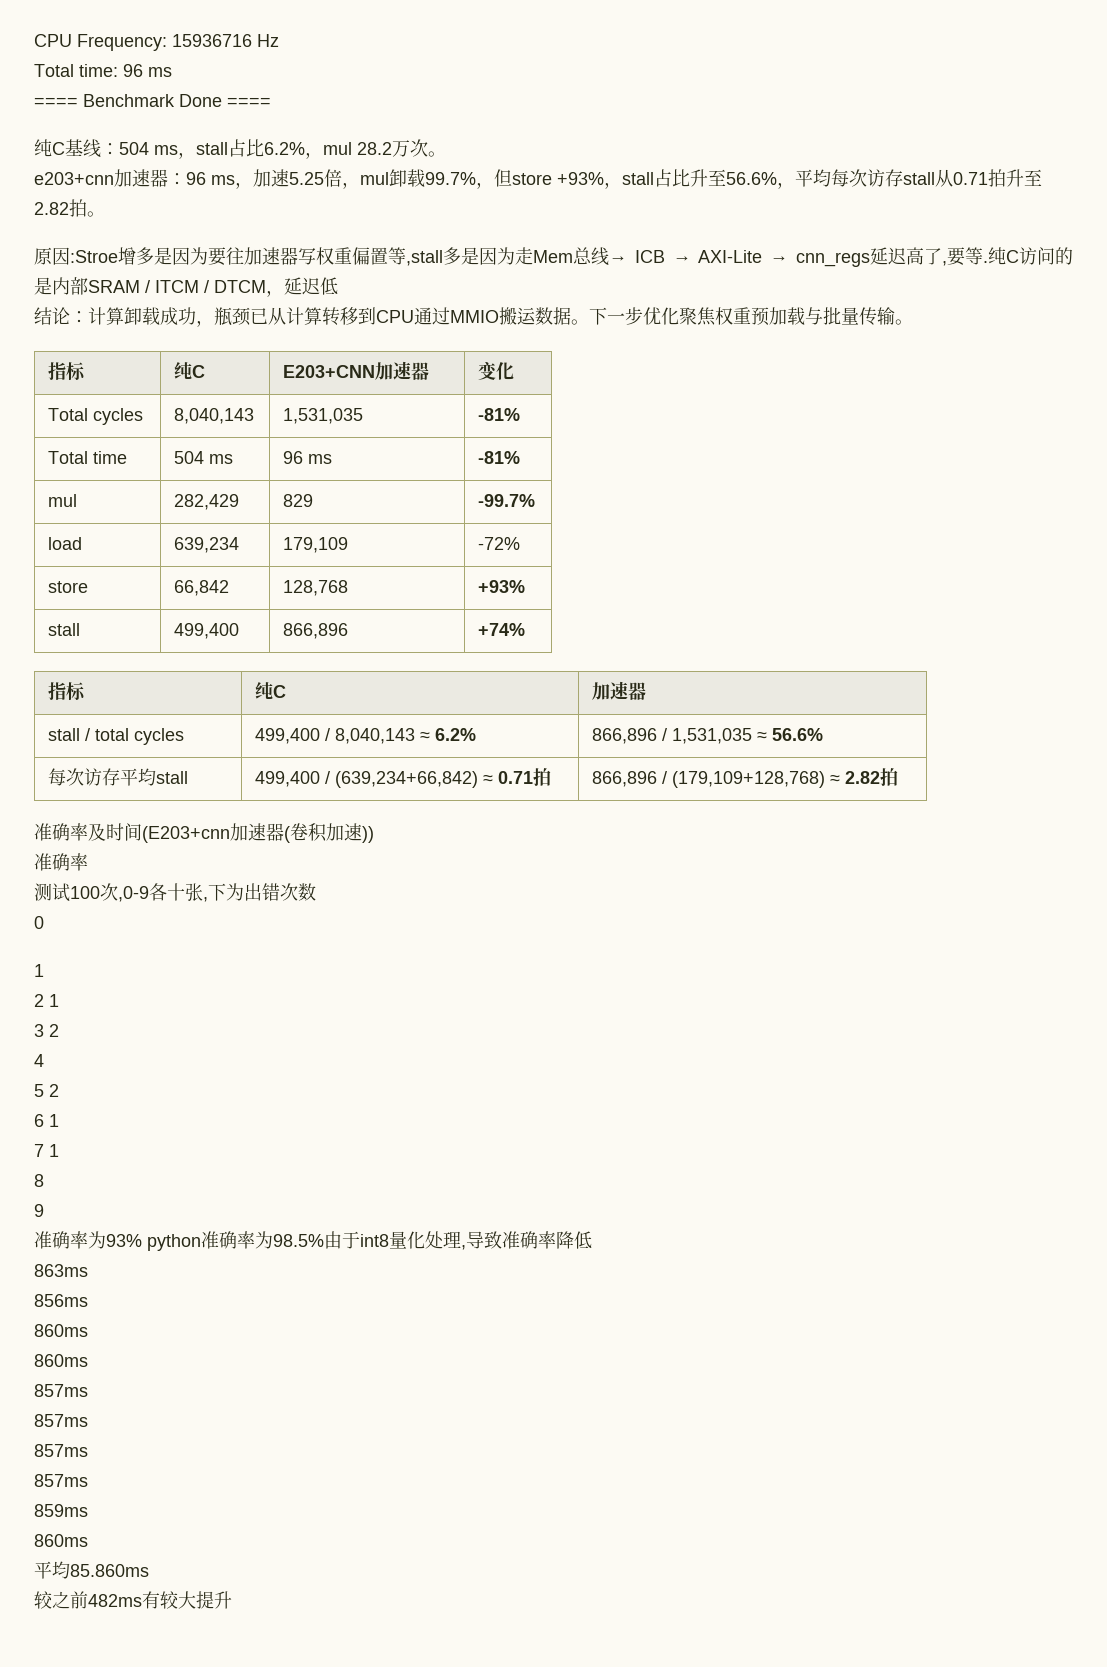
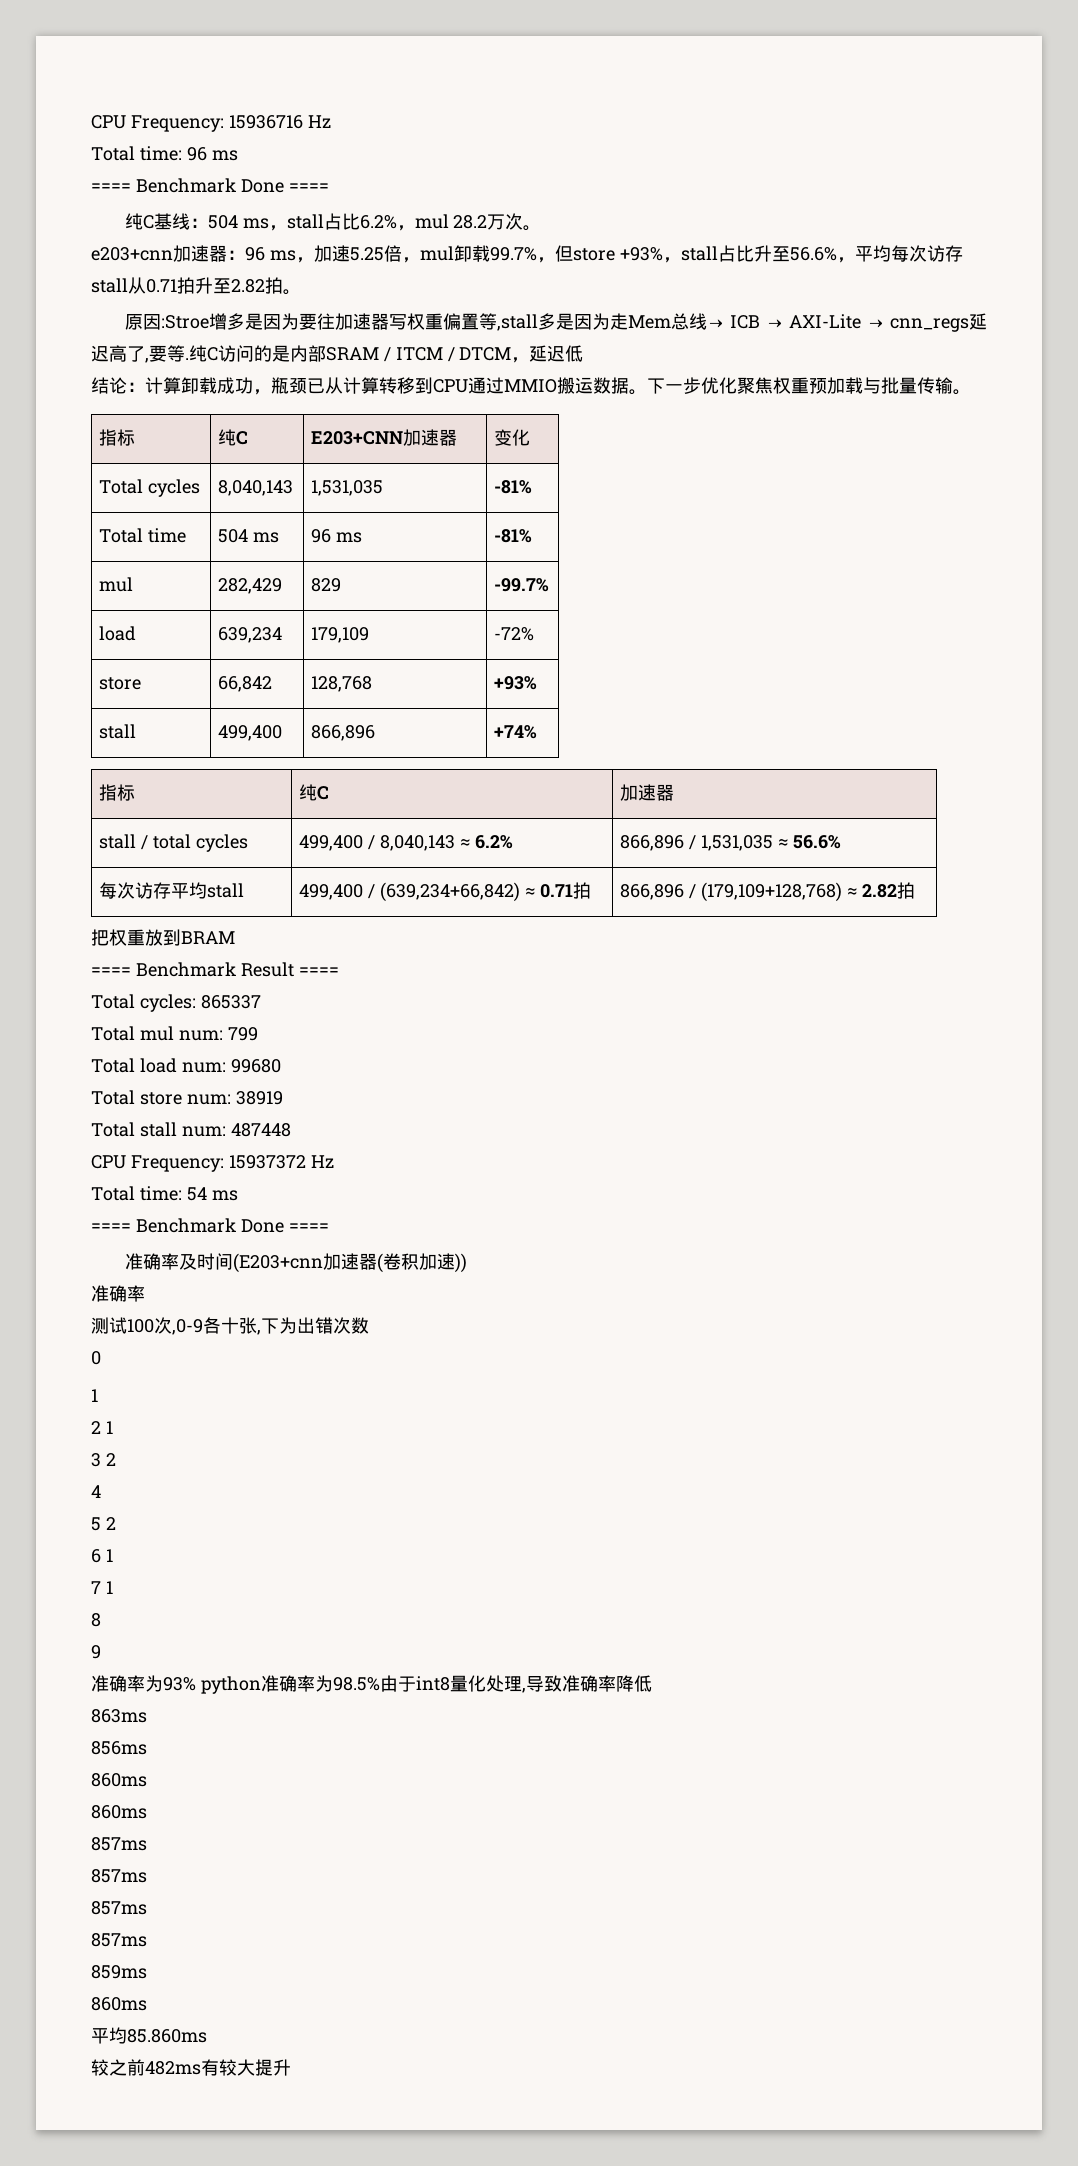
(899, 777) none -> [91,929,235,946] [91,962,339,977] [91,994,261,1012] [91,1026,258,1041] [91,1058,281,1073] [91,1090,283,1105] [91,1122,291,1137] [91,1155,334,1172] [91,1186,238,1201] [91,1218,329,1233] // 把权重放到BRAM // ==== Benchmark Result ==== // Total cycles: 865337 // Total mul num: 799 // Total load num: 99680 // Total store num: 38919 // Total stall num: 487448 // CPU Frequency: 15937372 Hz // Total time: 54 ms // ==== Benchmark Done ====

